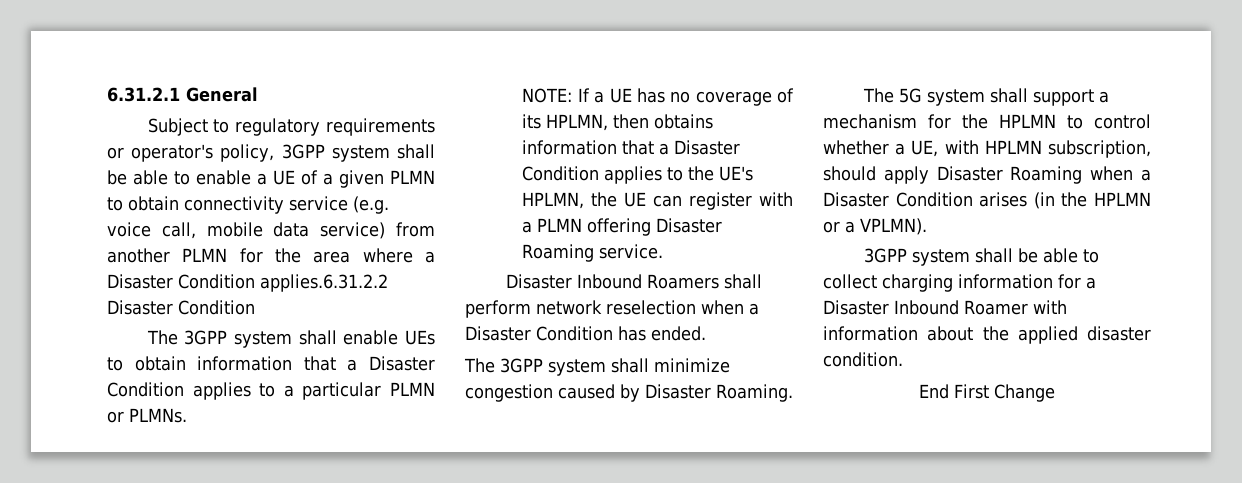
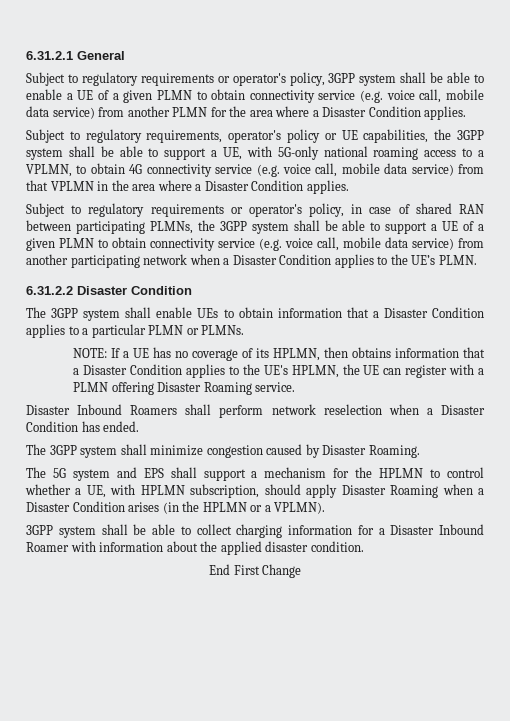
[260,274,388,292] applies.6.31.2.2 -> [424,106,467,120] [26,129,485,143] [26,146,484,160] [26,163,485,177] [26,180,349,194] [26,203,485,217] [26,220,485,234] [26,237,484,251] [26,254,477,268] [26,286,73,295] applies. // Subject to regulatory requirements, operator's policy or UE capabilities, the 3GPP system shall be able to support a UE, with 5G-only national roaming access to a VPLMN, to obtain 4G connectivity service (e.g. voice call, mobile data service) from that VPLMN in the area where a Disaster Condition applies. // Subject to regulatory requirements or operator's policy, in case of shared RAN between participating PLMNs, the 3GPP system shall be able to support a UE of a given PLMN to obtain connectivity service (e.g. voice call, mobile data service) from another participating network when a Disaster Condition applies to the UE’s PLMN. // 6.31.2.2
(985, 97) none -> [116,467,164,478] and EPS

